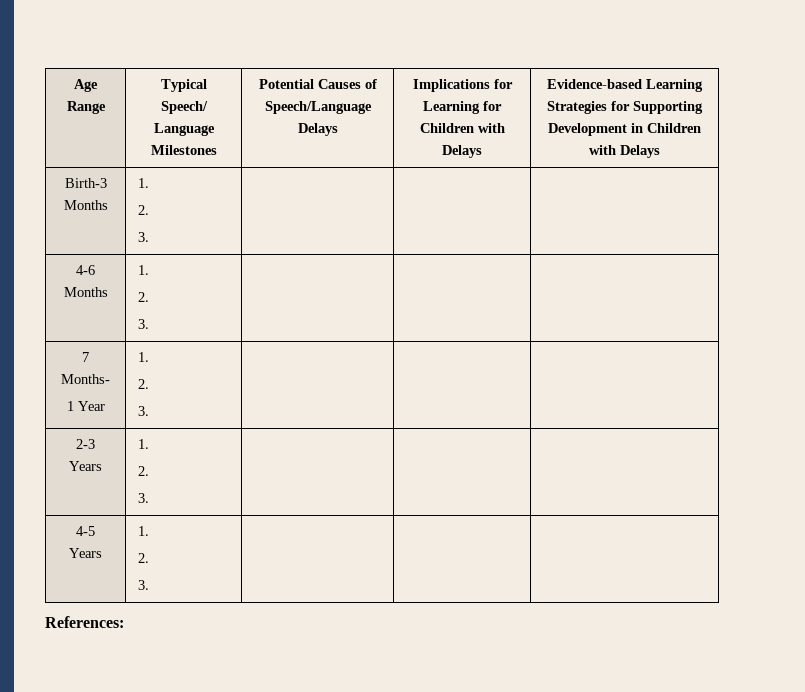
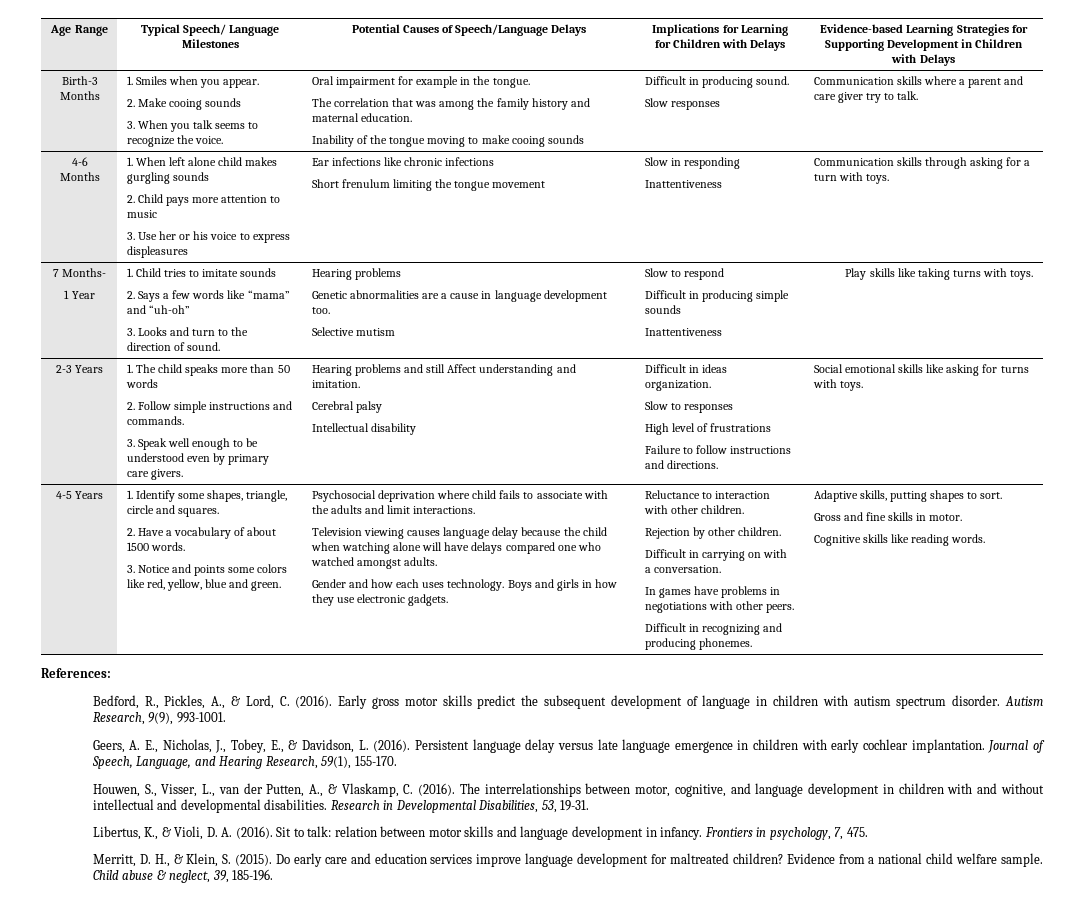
[137,205,149,215] [137,232,149,242] [76,265,95,275] [63,287,108,297] [137,265,149,275] [137,292,149,302] [137,319,149,329] // 2. // 3. | | | // 4-6 Months | 1. // 2. // 3. | | | -> [136,76,260,88] [126,98,242,110] [126,120,259,132] [126,135,224,147] [311,76,530,88] [311,98,590,110] [311,113,413,122] [311,135,584,147] [644,76,790,88] [644,98,721,110] [813,76,1024,88] [813,91,919,103] [71,157,88,166] [59,172,100,181] [126,157,278,166] [126,172,210,184] [126,194,281,206] [126,210,157,218] [126,231,290,243] [126,246,188,258] [311,157,495,166] [311,179,546,191] [644,157,741,169] [644,180,722,188] [813,157,1031,169] [813,172,890,184] Smiles when you appear. // 2. Make cooing sounds // 3. When you talk seems to recognize the voice. | Oral impairment for example in the tongue. // The correlation that was among the family history and maternal education. // Inability of the tongue moving to make cooing sounds | Difficult in producing sound. // Slow responses | Communication skills where a parent and care giver try to talk. // 4-6 Months | 1. When left alone child makes gurgling sounds // 2. Child pays more attention to music // 3. Use her or his voice to express displeasures | Ear infections like chronic infections // Short frenulum limiting the tongue movement | Slow in responding // Inattentiveness | Communication skills through asking for a turn with toys.
[137,379,149,389] [137,406,149,416] [76,439,95,449] [69,461,102,471] [137,439,149,449] [137,466,149,476] [137,493,149,503] [76,526,95,536] [69,548,102,558] [137,526,149,536] [137,553,149,563] [137,580,149,590] [45,616,124,628] // 2. // 3. | | | // 2-3 Years | 1. // 2. // 3. | | | // 4-5 Years | 1. // 2. // 3. | | | // References: -> [136,268,277,277] [126,290,290,302] [126,305,191,314] [126,327,249,336] [126,342,221,351] [311,268,402,280] [311,290,607,302] [311,307,330,314] [311,327,396,336] [644,268,725,280] [644,290,790,302] [644,305,681,314] [644,328,722,336] [845,268,1034,280] [55,365,104,373] [126,364,290,376] [125,379,158,388] [126,401,293,413] [126,416,184,425] [126,438,259,450] [126,453,270,465] [126,469,184,480] [311,364,576,376] [311,380,360,388] [311,401,383,413] [311,423,417,435] [644,364,728,373] [644,380,711,391] [644,401,734,413] [644,423,772,435] [644,445,792,454] [644,460,719,469] [813,364,1029,376] [812,379,864,391] [55,491,104,499] [126,490,288,502] [126,505,220,517] [126,527,277,539] [126,542,186,551] [126,564,288,576] [126,579,282,591] [311,490,608,502] [311,505,476,514] [311,527,607,539] [310,542,601,554] [310,557,438,569] [311,579,618,591] [311,594,449,606] [644,490,771,499] [643,505,745,514] [644,527,782,539] [644,549,788,561] [644,565,722,573] [644,586,781,598] [644,601,795,613] [644,623,783,635] [644,638,753,650] [813,490,1003,502] [813,512,963,521] [813,534,986,546] [41,668,111,678] [92,695,1043,709] [92,712,226,725] [92,739,1046,753] [91,756,397,769] [92,783,1045,797] [92,799,590,813] [92,826,868,840] [92,853,1044,867] [92,869,274,883] Child tries to imitate sounds // 2. Says a few words like “mama” and “uh-oh” // 3. Looks and turn to the direction of sound. | Hearing problems // Genetic abnormalities are a cause in language development too. // Selective mutism | Slow to respond // Difficult in producing simple sounds // Inattentiveness | Play skills like taking turns with toys. // 2-3 Years | 1. The child speaks more than 50 words // 2. Follow simple instructions and commands. // 3. Speak well enough to be understood even by primary care givers. | Hearing problems and still Affect understanding and imitation. // Cerebral palsy // Intellectual disability | Difficult in ideas organization. // Slow to responses // High level of frustrations // Failure to follow instructions and directions. | Social emotional skills like asking for turns with toys. // 4-5 Years | 1. Identify some shapes, triangle, circle and squares. // 2. Have a vocabulary of about 1500 words. // 3. Notice and points some colors like red, yellow, blue and green. | Psychosocial deprivation where child fails to associate with the adults and limit interactions. // Television viewing causes language delay because the child when watching alone will have delays compared one who watched amongst adults. // Gender and how each uses technology. Boys and girls in how they use electronic gadgets. | Reluctance to interaction with other children. // Rejection by other children. // Difficult in carrying on with a conversation. // In games have problems in negotiations with other peers. // Difficult in recognizing and producing phonemes. | Adaptive skills, putting shapes to sort. // Gross and fine skills in motor. // Cognitive skills like reading words. // References: // Bedford, R., Pickles, A., & Lord, C. (2016). Early gross motor skills predict the subsequent development of language in children with autism spectrum disorder. Autism Research, 9(9), 993-1001. // Geers, A. E., Nicholas, J., Tobey, E., & Davidson, L. (2016). Persistent language delay versus late language emergence in children with early cochlear implantation. Journal of Speech, Language, and Hearing Research, 59(1), 155-170. // Houwen, S., Visser, L., van der Putten, A., & Vlaskamp, C. (2016). The interrelationships between motor, cognitive, and language development in children with and without intellectual and developmental disabilities. Research in Developmental Disabilities, 53, 19-31. // Libertus, K., & Violi, D. A. (2016). Sit to talk: relation between motor skills and language development in infancy. Frontiers in psychology, 7, 475. // Merritt, D. H., & Klein, S. (2015). Do early care and education services improve language development for maltreated children? Evidence from a national child welfare sample. Child abuse & neglect, 39, 185-196.

